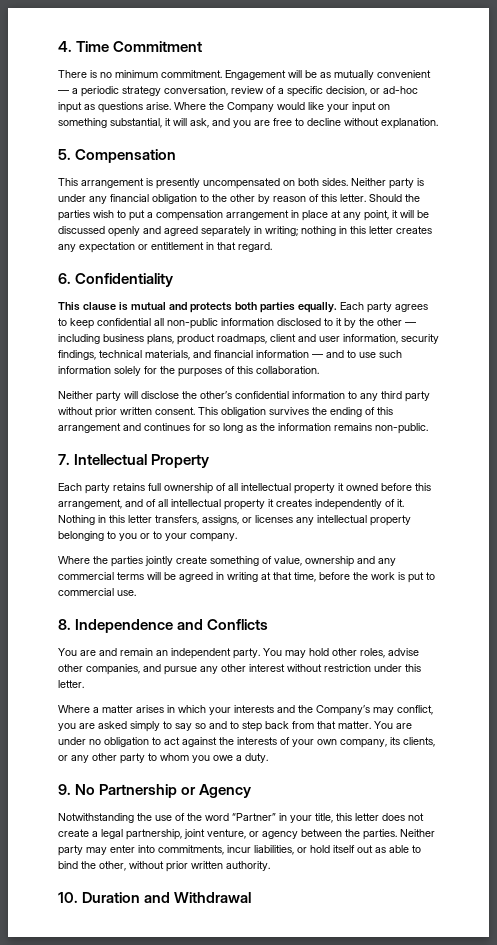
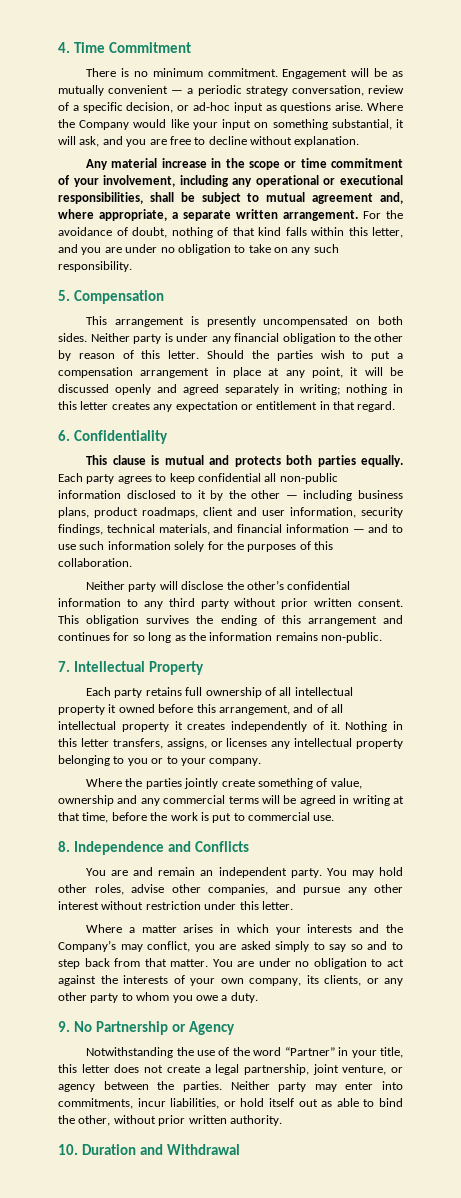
(438, 123) none -> [86,158,404,170] [58,175,403,187] [58,192,403,204] [58,209,403,221] [58,227,403,238] [58,244,339,255] [58,261,132,272] // Any material increase in the scope or time commitment of your involvement, including any operational or executional responsibilities, shall be subject to mutual agreement and, where appropriate, a separate written arrangement. For the avoidance of doubt, nothing of that kind falls within this letter, and you are under no obligation to take on any such responsibility.

